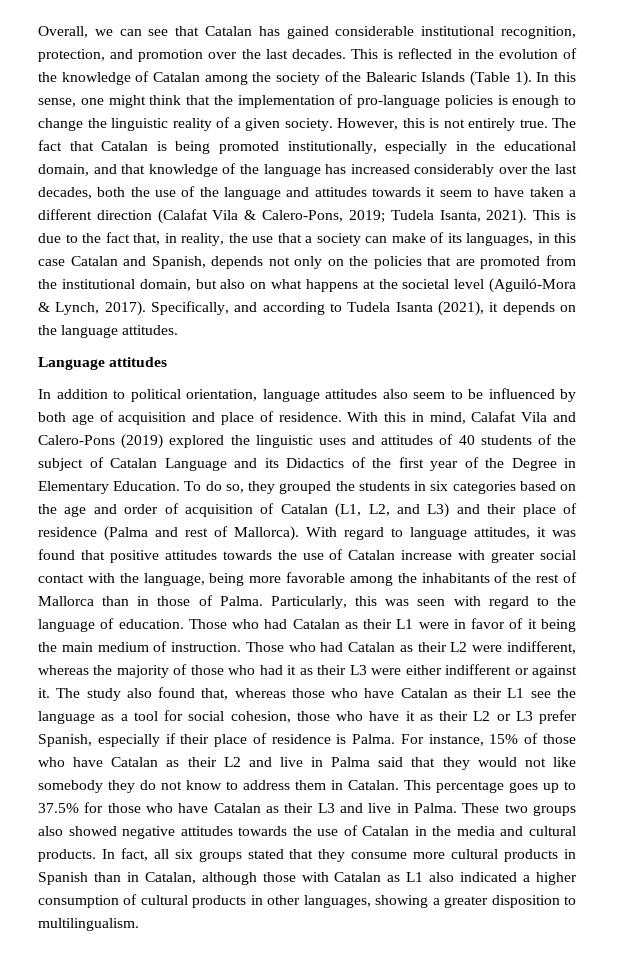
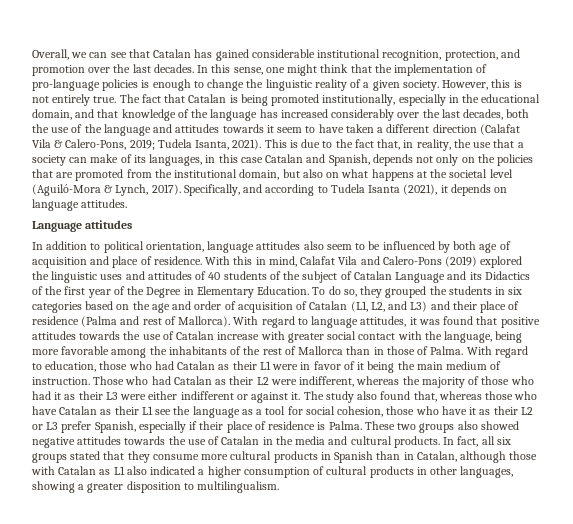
[351,48,577,59] [38,71,532,86] This is reflected in the evolution of the knowledge of Catalan among the society of the Balearic Islands (Table 1). -> (194, 68) none
[38,325,57,335] the -> (508, 190) none
[270,596,576,609] [38,618,227,632] Particularly, this was seen with regard to the language of education. Those -> [466,346,528,358] [32,361,128,372] With regard to education, those
[400,733,576,746] [38,757,576,770] [38,780,576,793] [38,802,457,813] For instance, 15% of those who have Catalan as their L2 and live in Palma said that they would not like somebody they do not know to address them in Catalan. This percentage goes up to 37.5% for those who have Catalan as their L3 and live in Palma. -> (362, 425) none

